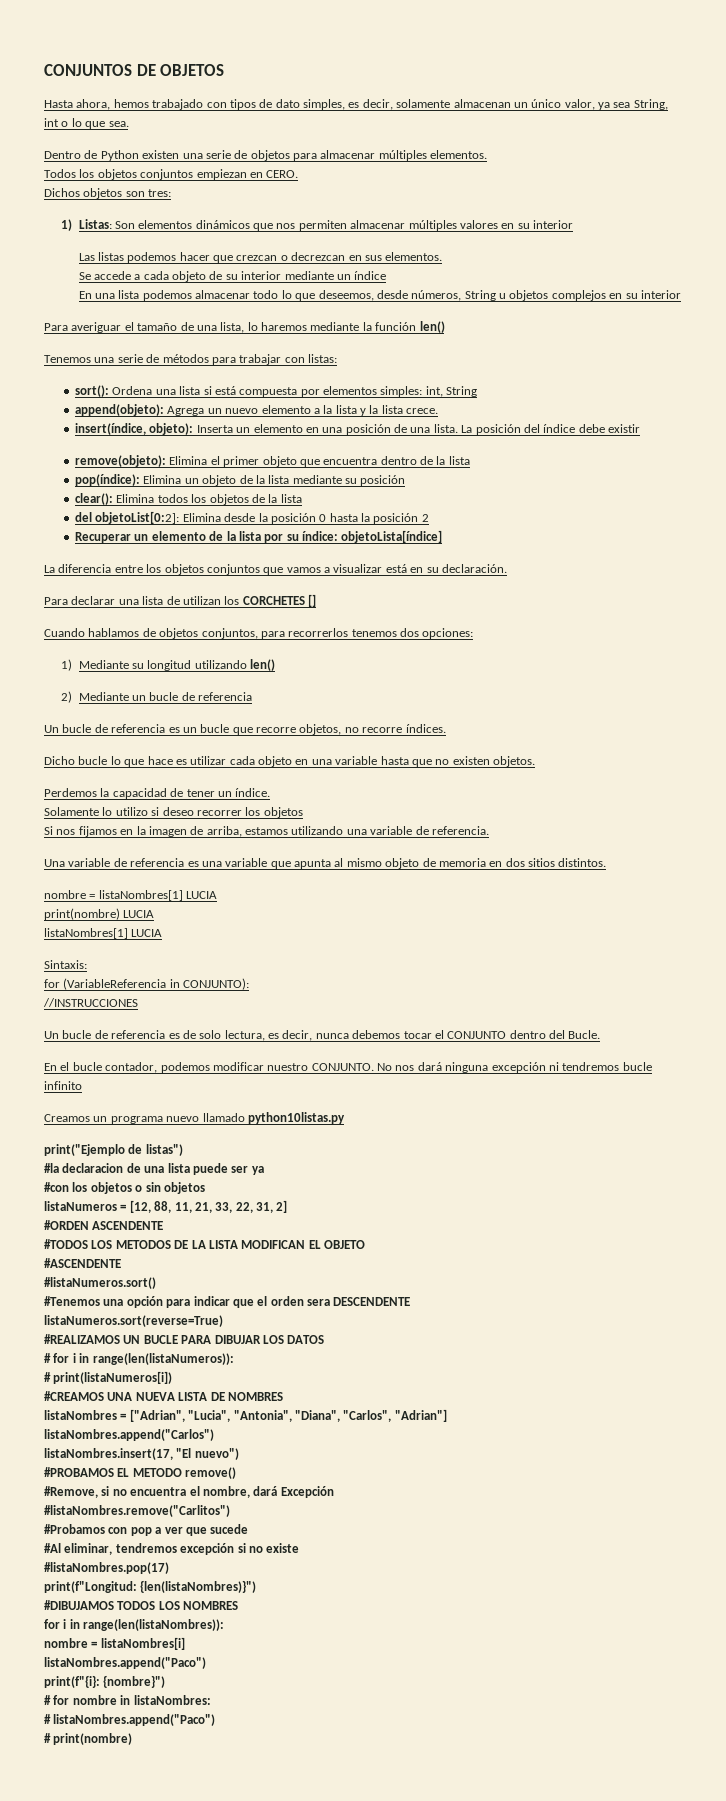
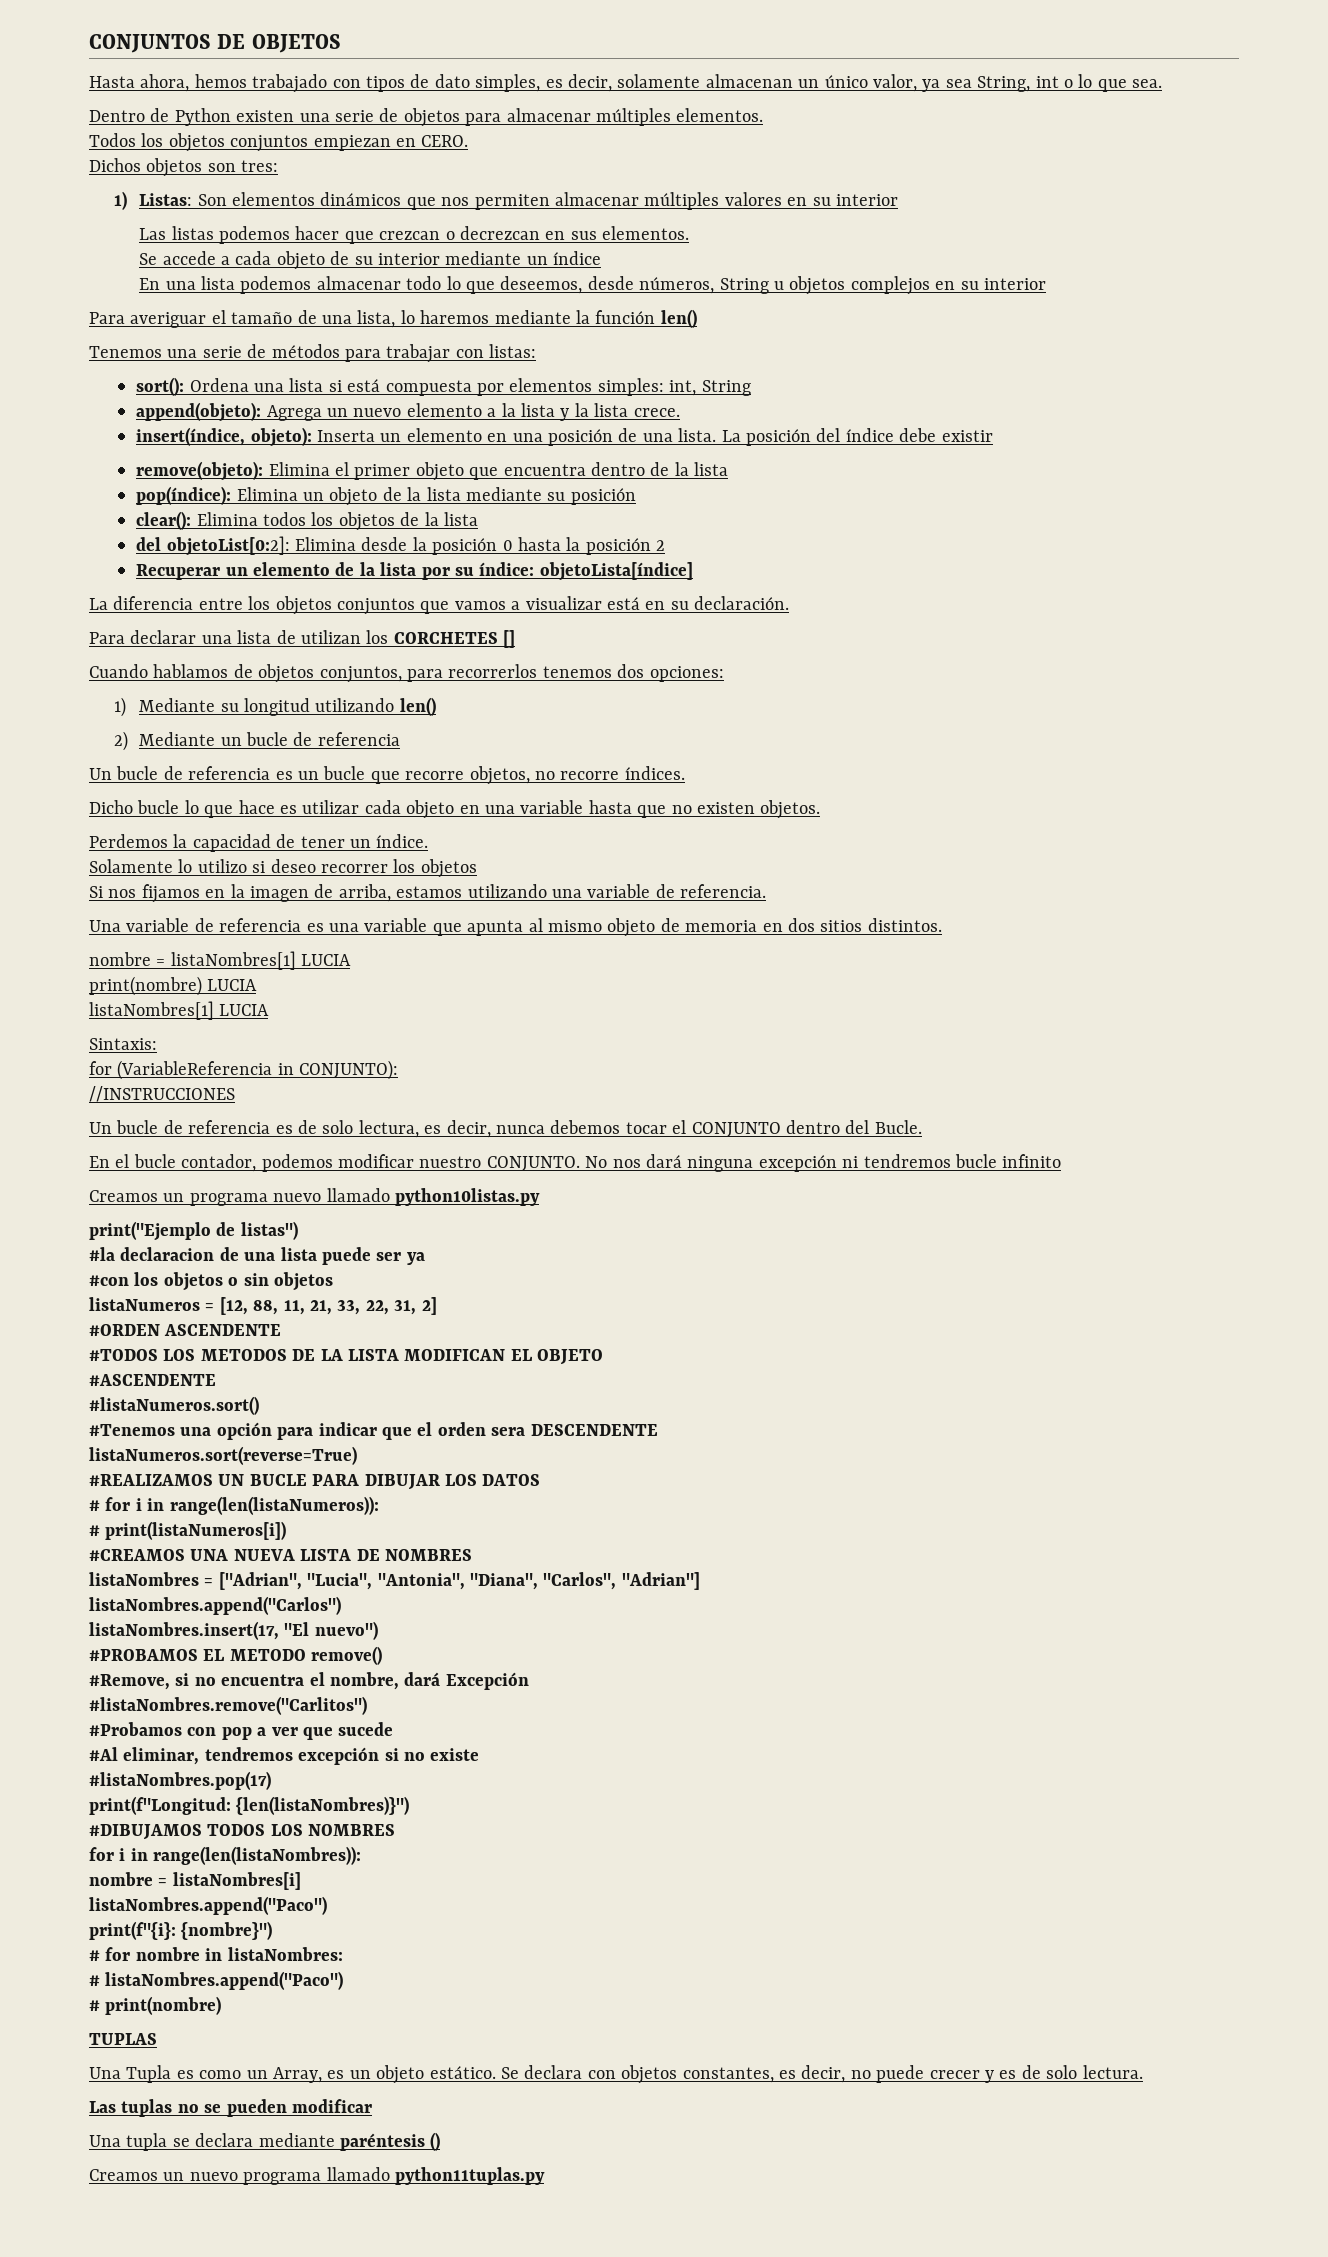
(133, 1739) none -> [89,2033,157,2045] [89,2065,1143,2084] [89,2099,372,2117] [89,2132,441,2151] [89,2167,545,2185] // TUPLAS // Una Tupla es como un Array, es un objeto estático. Se declara con objetos constantes, es decir, no puede crecer y es de solo lectura. // Las tuplas no se pueden modificar // Una tupla se declara mediante paréntesis () // Creamos un nuevo programa llamado python11tuplas.py

